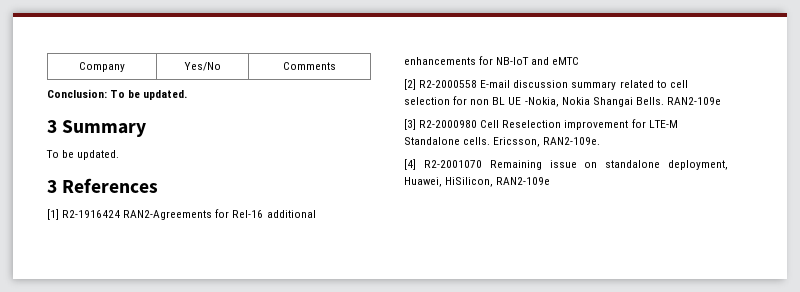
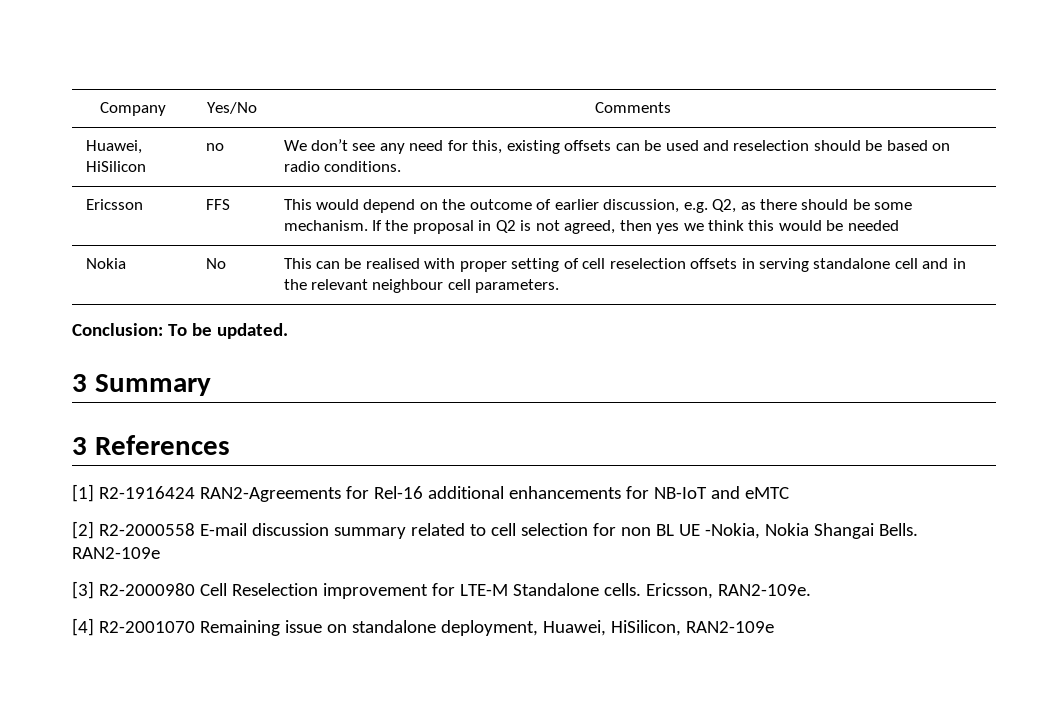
(336, 66) none -> [85,140,142,154] [85,161,146,172] [205,143,224,151] [283,139,951,154] [283,161,402,172] [85,199,143,210] [205,199,230,210] [283,199,913,213] [283,220,899,234] [85,258,126,269] [205,258,226,269] [283,258,966,272] [283,279,560,293] // Huawei, HiSilicon | no | We don’t see any need for this, existing offsets can be used and reselection should be based on radio conditions. // Ericsson | FFS | This would depend on the outcome of earlier discussion, e.g. Q2, as there should be some mechanism. If the proposal in Q2 is not agreed, then yes we think this would be needed // Nokia | No | This can be realised with proper setting of cell reselection offsets in serving standalone cell and in the relevant neighbour cell parameters.
[46,150,120,160] // To be updated. -> (211, 385) none

